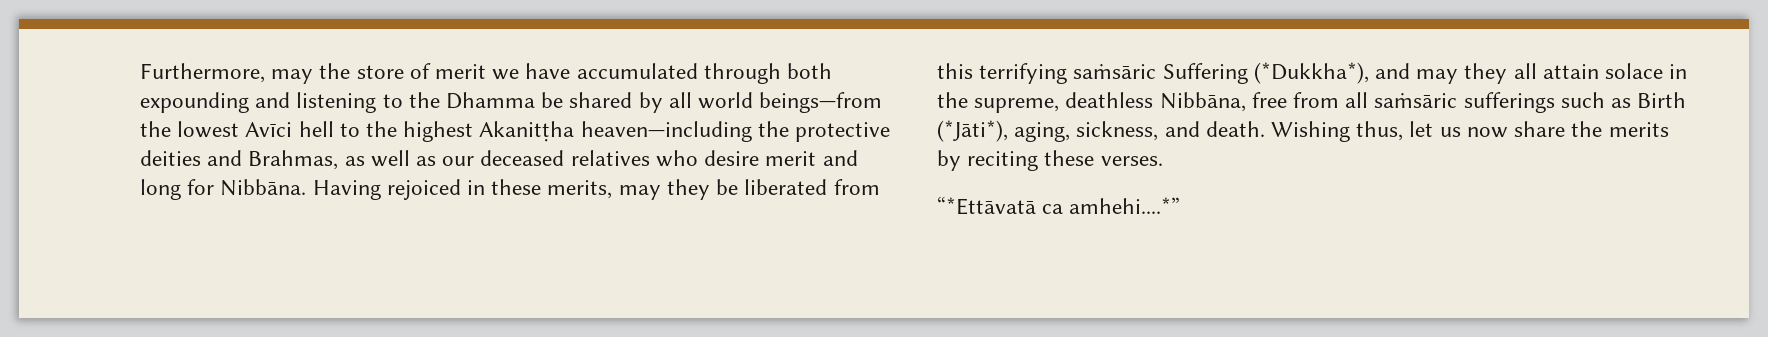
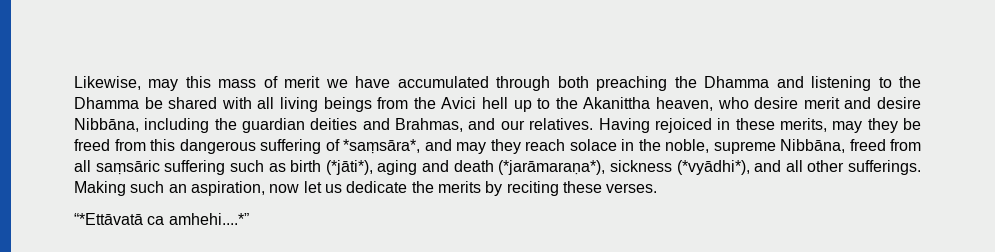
[140,63,404,84] Furthermore, may the store -> [74,76,257,91] Likewise, may this mass
[140,92,249,113] expounding -> [596,76,770,91] preaching the Dhamma
[638,92,883,113] [140,121,891,142] [140,150,858,170] [140,179,307,200] by all world beings—from the lowest Avīci hell to the highest Akanitṭha heaven—including the protective deities and Brahmas, as well as our deceased relatives who desire merit and long for Nibbāna. -> [221,97,922,112] [74,118,594,133] with all living beings from the Avici hell up to the Akanittha heaven, who desire merit and desire Nibbāna, including the guardian deities and Brahmas, and our relatives.
[744,179,828,195] liberated -> [74,139,110,151] freed
[979,62,1369,84] terrifying saṁsāric Suffering (*Dukkha*), -> [179,139,420,154] dangerous suffering of *saṃsāra*,
[1513,63,1599,79] all attain -> [525,139,565,151] reach
[974,92,1687,113] [937,120,1566,142] supreme, deathless Nibbāna, free from all saṁsāric sufferings such as Birth (*Jāti*), aging, sickness, and death. Wishing thus, let us now share -> [665,139,921,154] [74,160,921,175] [74,181,408,196] noble, supreme Nibbāna, freed from all saṃsāric suffering such as birth (*jāti*), aging and death (*jarāmaraṇa*), sickness (*vyādhi*), and all other sufferings. Making such an aspiration, now let us dedicate

